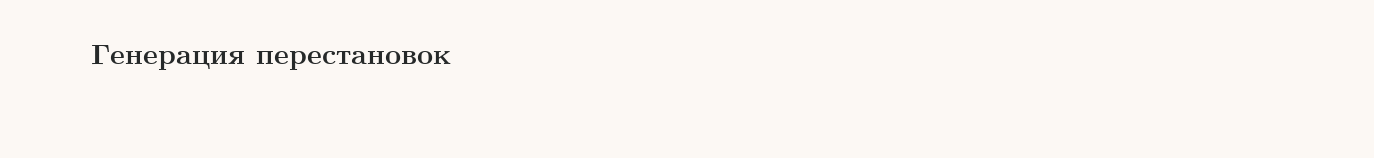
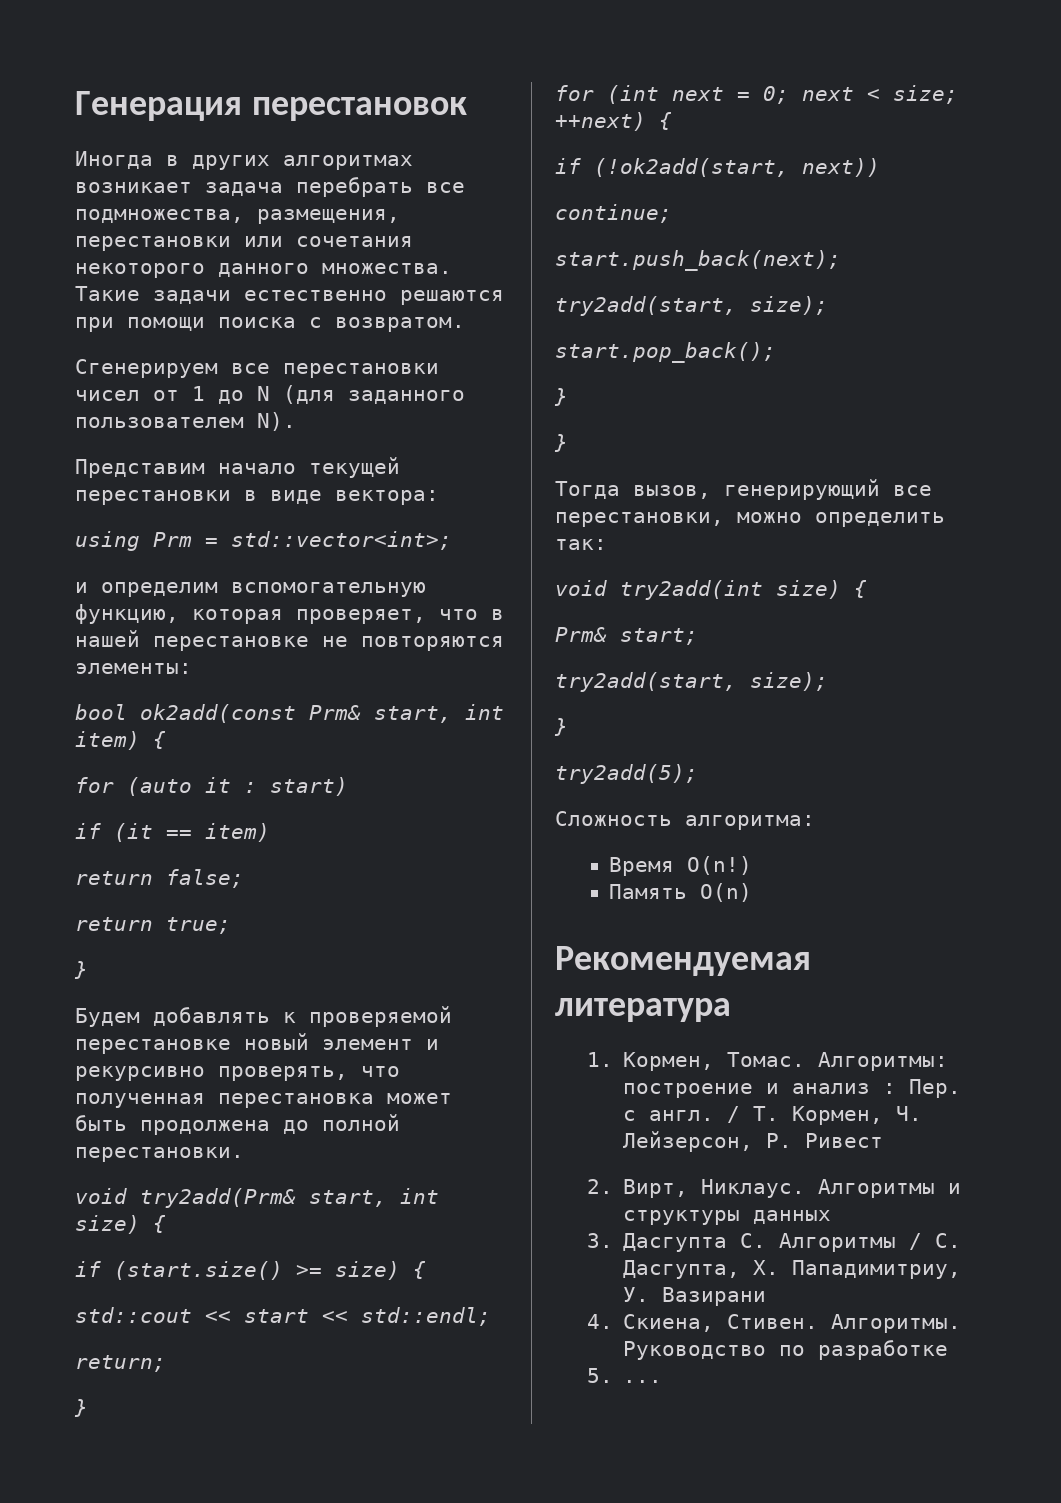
(451, 60) none -> [75,151,413,170] [75,177,465,197] [75,209,400,224] [75,236,413,251] [75,263,452,278] [75,286,504,305] [75,317,465,332] [75,359,439,378] [75,385,465,404] [75,412,296,431] [75,457,400,478] [75,490,439,505] [75,531,452,551] [75,582,426,597] [75,604,504,624] [75,630,504,651] [75,663,192,674] [75,704,504,723] [75,731,166,750] [75,777,348,796] [75,823,270,842] [75,869,244,888] [75,917,231,934] [74,961,88,979] [75,1006,452,1027] [75,1033,439,1054] [75,1066,400,1081] [75,1093,452,1108] [75,1114,400,1135] [75,1147,244,1162] [75,1188,439,1208] [75,1215,166,1234] [75,1261,426,1280] [75,1307,491,1326] [75,1355,166,1372] [74,1399,88,1417] [555,85,958,104] [555,112,672,131] [555,158,880,177] [555,204,672,223] [555,250,841,271] [555,296,828,316] [555,342,776,363] [554,388,568,406] [554,434,568,452] [555,479,932,500] [555,512,945,527] [555,539,607,550] [555,580,867,600] [555,627,698,645] [555,672,828,692] [554,718,568,736] [555,764,698,784] [555,811,815,830] [609,856,753,876] [609,883,753,902] [555,946,811,976] [555,998,731,1022] [586,1052,948,1071] [622,1079,961,1098] [622,1106,922,1125] [622,1131,883,1152] [586,1179,961,1198] [622,1210,831,1225] [586,1233,961,1252] [622,1260,961,1279] [622,1287,766,1306] [586,1314,961,1333] [622,1340,948,1360] [586,1368,662,1383] // Иногда в других алгоритмах возникает задача перебрать все подмножества, размещения, перестановки или сочетания некоторого данного множества. Такие задачи естественно решаются при помощи поиска с возвратом. // Сгенерируем все перестановки чисел от 1 до N (для заданного пользователем N). // Представим начало текущей перестановки в виде вектора: // using Prm = std::vector<int>; // и определим вспомогательную функцию, которая проверяет, что в нашей перестановке не повторяются элементы: // bool ok2add(const Prm& start, int item) { // for (auto it : start) // if (it == item) // return false; // return true; // } // Будем добавлять к проверяемой перестановке новый элемент и рекурсивно проверять, что полученная перестановка может быть продолжена до полной перестановки. // void try2add(Prm& start, int size) { // if (start.size() >= size) { // std::cout << start << std::endl; // return; // } // for (int next = 0; next < size; ++next) { // if (!ok2add(start, next)) // continue; // start.push_back(next); // try2add(start, size); // start.pop_back(); // } // } // Тогда вызов, генерирующий все перестановки, можно определить так: // void try2add(int size) { // Prm& start; // try2add(start, size); // } // try2add(5); // Сложность алгоритма: // Время O(n!) // Память O(n) // Рекомендуемая литература // 1. Кормен, Томас. Алгоритмы: построение и анализ : Пер. с англ. / Т. Кормен, Ч. Лейзерсон, Р. Ривест // 2. Вирт, Никлаус. Алгоритмы и структуры данных // 3. Дасгупта C. Алгоритмы / С. Дасгупта, Х. Пападимитриу, У. Вазирани // 4. Скиена, Стивен. Алгоритмы. Руководство по разработке // 5. ...

